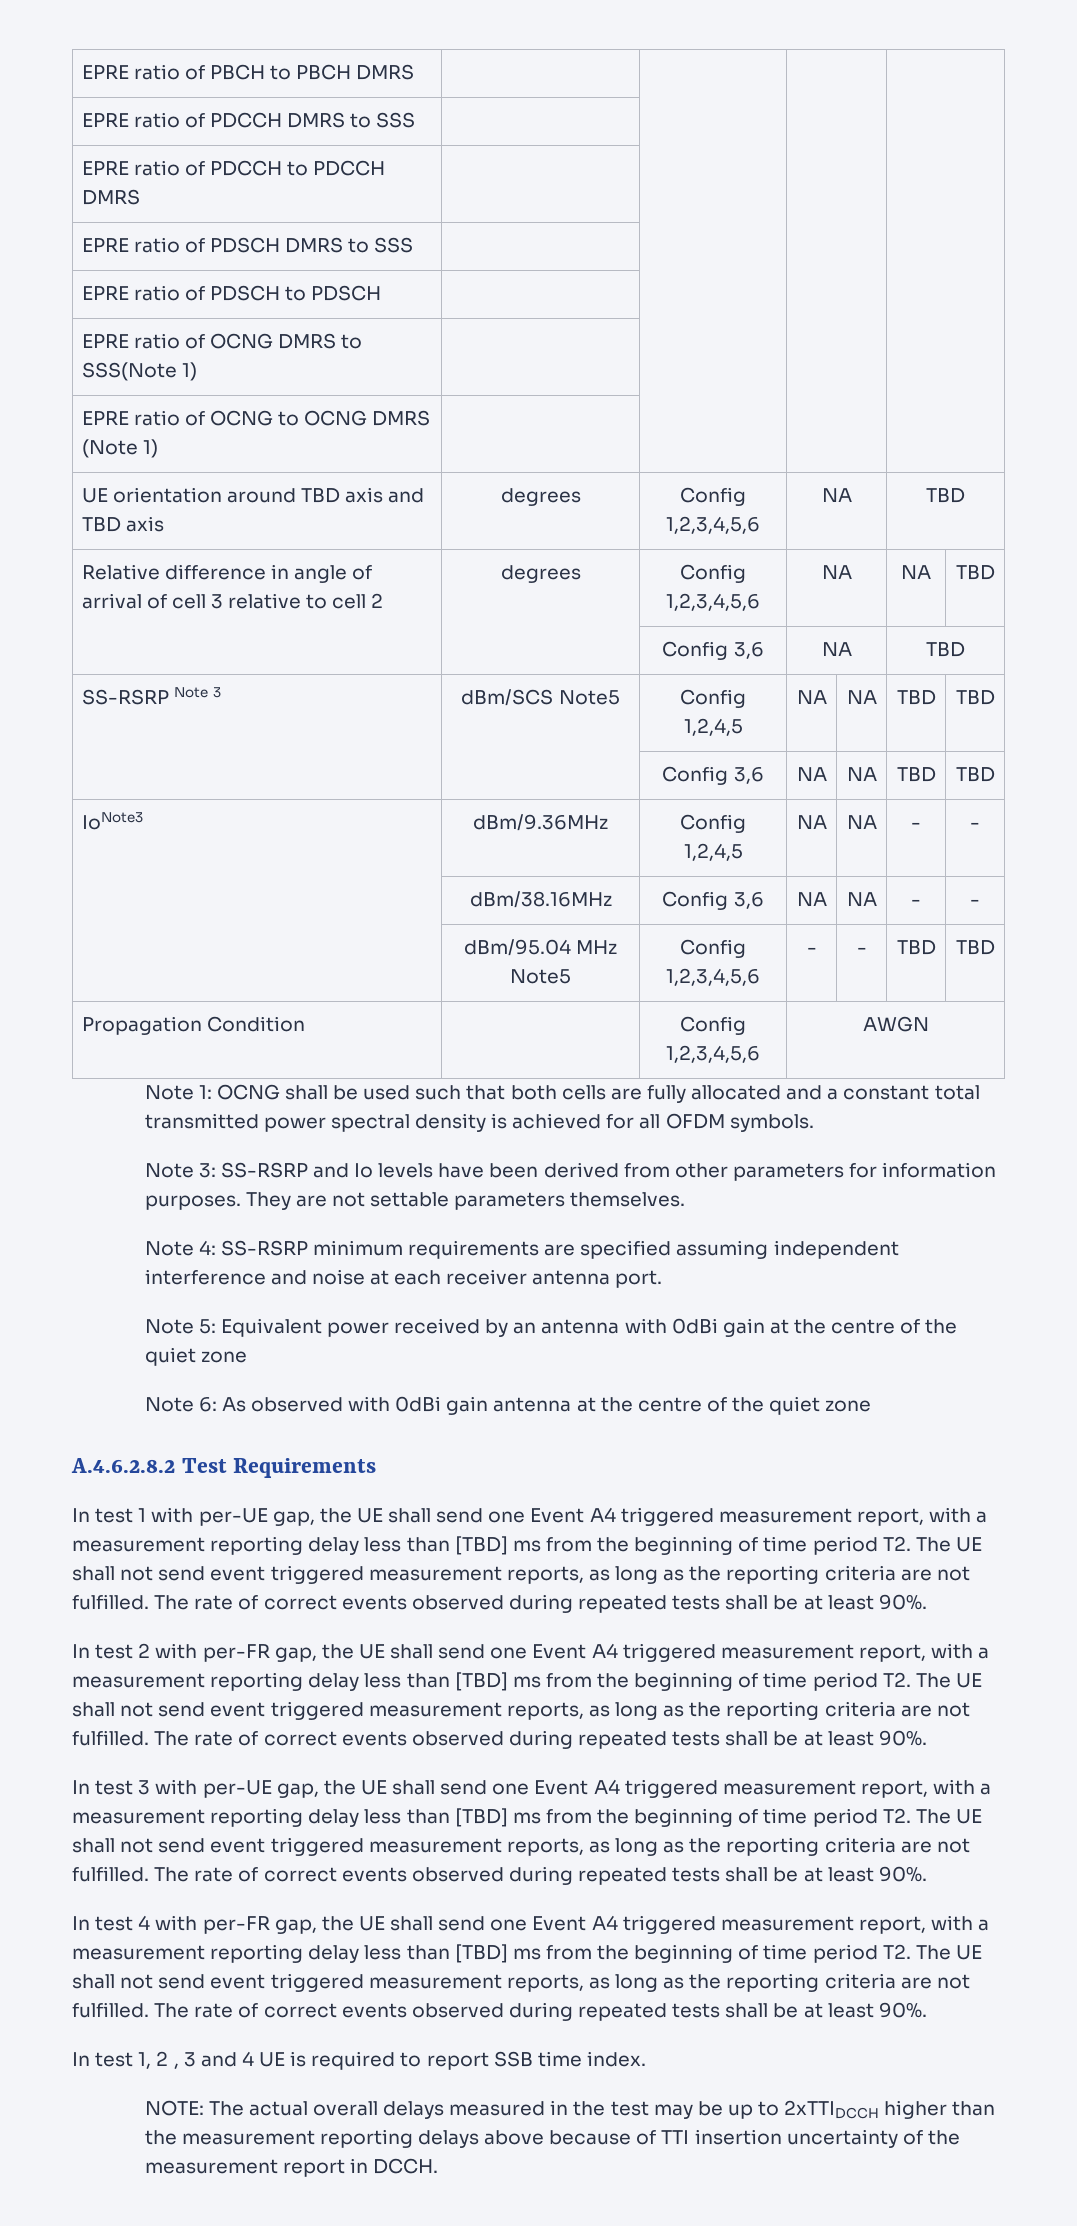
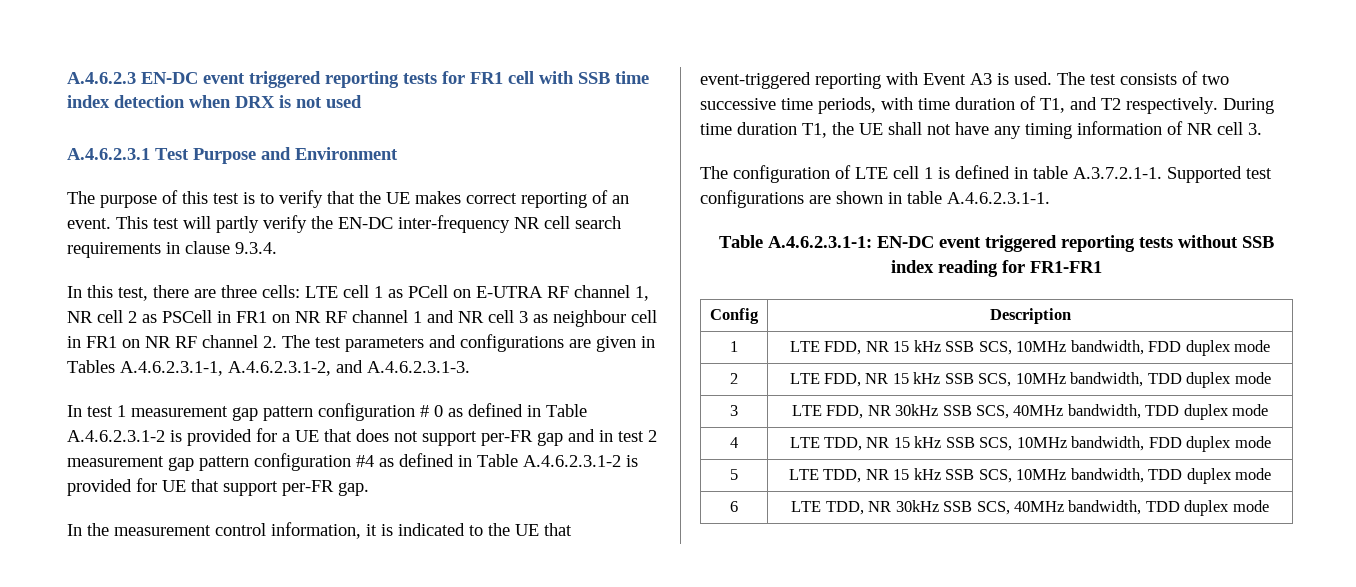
[81,64,415,80] [81,112,416,128] [81,160,386,176] [81,189,140,205] [81,237,414,253] [81,285,382,301] [81,333,363,349] [81,362,197,381] [81,410,431,426] [81,439,158,458] [81,487,425,503] [81,516,164,532] [500,488,581,506] [680,487,746,506] [666,516,760,534] [821,488,852,502] [926,488,965,503] [81,564,373,583] [81,593,384,609] [500,565,581,583] [680,564,746,583] [666,593,760,611] [821,565,852,579] [901,565,931,579] [955,565,995,580] [662,641,764,660] [821,642,852,656] [926,642,965,657] [81,687,221,705] [461,689,620,706] [680,689,746,708] [683,718,743,736] [796,690,827,704] [846,690,877,704] [896,690,936,705] [955,690,995,705] [662,766,764,785] [796,767,827,781] [846,767,877,781] [896,767,936,782] [955,767,995,782] [81,812,143,830] [473,814,608,831] [680,814,746,833] [683,843,743,861] [796,815,827,829] [846,815,877,829] [911,822,921,829] [970,822,980,829] [469,891,612,908] [662,891,764,910] [796,892,827,906] [846,892,877,906] [911,899,921,906] [970,899,980,906] [463,939,618,956] [510,969,571,984] [680,939,746,958] [666,968,760,986] [806,947,817,954] [856,947,867,954] [896,940,936,955] [955,940,995,955] [81,1016,305,1035] [680,1016,746,1035] [666,1045,760,1063] [862,1016,929,1032] [144,1084,980,1103] [144,1113,814,1132] [144,1162,997,1181] [144,1192,686,1210] [144,1240,899,1259] [144,1269,663,1288] [144,1318,958,1337] [144,1347,247,1366] [144,1396,872,1415] [71,1458,377,1478] [72,1507,988,1526] [72,1536,982,1555] [72,1565,970,1584] [72,1594,927,1613] [72,1643,990,1662] [72,1672,982,1691] [72,1701,970,1720] [72,1730,927,1749] [72,1779,992,1798] [72,1808,982,1827] [72,1837,970,1856] [72,1866,927,1885] [72,1915,990,1934] [72,1944,982,1963] [72,1973,970,1992] [72,2002,927,2021] [72,2051,646,2070] [144,2100,996,2119] [144,2129,960,2148] [144,2158,438,2177] EPRE ratio of PBCH to PBCH DMRS | | | | // EPRE ratio of PDCCH DMRS to SSS | | | | // EPRE ratio of PDCCH to PDCCH DMRS | | | | // EPRE ratio of PDSCH DMRS to SSS | | | | // EPRE ratio of PDSCH to PDSCH | | | | // EPRE ratio of OCNG DMRS to SSS(Note 1) | | | | // EPRE ratio of OCNG to OCNG DMRS (Note 1) | | | | // UE orientation around TBD axis and TBD axis | degrees | Config 1,2,3,4,5,6 | NA | TBD // Relative difference in angle of arrival of cell 3 relative to cell 2 | degrees | Config 1,2,3,4,5,6 | NA | NA | TBD // | | Config 3,6 | NA | TBD // SS-RSRP Note 3 | dBm/SCS Note5 | Config 1,2,4,5 | NA | NA | TBD | TBD // | | Config 3,6 | NA | NA | TBD | TBD // IoNote3 | dBm/9.36MHz | Config 1,2,4,5 | NA | NA | - | - // | dBm/38.16MHz | Config 3,6 | NA | NA | - | - // | dBm/95.04 MHz Note5 | Config 1,2,3,4,5,6 | - | - | TBD | TBD // Propagation Condition | | Config 1,2,3,4,5,6 | AWGN // Note 1: OCNG shall be used such that both cells are fully allocated and a constant total transmitted power spectral density is achieved for all OFDM symbols. // Note 3: SS-RSRP and Io levels have been derived from other parameters for information purposes. They are not settable parameters themselves. // Note 4: SS-RSRP minimum requirements are specified assuming independent interference and noise at each receiver antenna port. // Note 5: Equivalent power received by an antenna with 0dBi gain at the centre of the quiet zone // Note 6: As observed with 0dBi gain antenna at the centre of the quiet zone // A.4.6.2.8.2 Test Requirements // In test 1 with per-UE gap, the UE shall send one Event A4 triggered measurement report, with a measurement reporting delay less than [TBD] ms from the beginning of time period T2. The UE shall not send event triggered measurement reports, as long as the reporting criteria are not fulfilled. The rate of correct events observed during repeated tests shall be at least 90%. // In test 2 with per-FR gap, the UE shall send one Event A4 triggered measurement report, with a measurement reporting delay less than [TBD] ms from the beginning of time period T2. The UE shall not send event triggered measurement reports, as long as the reporting criteria are not fulfilled. The rate of correct events observed during repeated tests shall be at least 90%. // In test 3 with per-UE gap, the UE shall send one Event A4 triggered measurement report, with a measurement reporting delay less than [TBD] ms from the beginning of time period T2. The UE shall not send event triggered measurement reports, as long as the reporting criteria are not fulfilled. The rate of correct events observed during repeated tests shall be at least 90%. // In test 4 with per-FR gap, the UE shall send one Event A4 triggered measurement report, with a measurement reporting delay less than [TBD] ms from the beginning of time period T2. The UE shall not send event triggered measurement reports, as long as the reporting criteria are not fulfilled. The rate of correct events observed during repeated tests shall be at least 90%. // In test 1, 2 , 3 and 4 UE is required to report SSB time index. // NOTE: The actual overall delays measured in the test may be up to 2xTTIDCCH higher than the measurement reporting delays above because of TTI insertion uncertainty of the measurement report in DCCH. -> [67,71,649,88] [67,95,362,108] [67,147,398,164] [67,190,629,208] [67,215,621,233] [67,241,277,258] [67,285,649,301] [67,310,657,327] [67,334,655,352] [67,360,470,376] [67,403,587,421] [67,428,657,446] [67,453,638,471] [67,478,369,496] [67,522,572,539] [700,71,1229,89] [700,96,1274,114] [700,121,1262,139] [700,165,1272,183] [700,190,1050,208] [719,235,1274,252] [891,260,1102,277] [710,308,759,324] [989,308,1071,324] [730,341,738,352] [789,340,1271,356] [730,373,738,384] [789,372,1271,388] [730,405,738,416] [791,404,1269,420] [730,437,738,448] [789,436,1271,452] [730,469,738,480] [788,468,1272,484] [730,501,738,512] [791,500,1269,516] A.4.6.2.3 EN-DC event triggered reporting tests for FR1 cell with SSB time index detection when DRX is not used // A.4.6.2.3.1 Test Purpose and Environment // The purpose of this test is to verify that the UE makes correct reporting of an event. This test will partly verify the EN-DC inter-frequency NR cell search requirements in clause 9.3.4. // In this test, there are three cells: LTE cell 1 as PCell on E-UTRA RF channel 1, NR cell 2 as PSCell in FR1 on NR RF channel 1 and NR cell 3 as neighbour cell in FR1 on NR RF channel 2. The test parameters and configurations are given in Tables A.4.6.2.3.1-1, A.4.6.2.3.1-2, and A.4.6.2.3.1-3. // In test 1 measurement gap pattern configuration # 0 as defined in Table A.4.6.2.3.1-2 is provided for a UE that does not support per-FR gap and in test 2 measurement gap pattern configuration #4 as defined in Table A.4.6.2.3.1-2 is provided for UE that support per-FR gap. // In the measurement control information, it is indicated to the UE that event-triggered reporting with Event A3 is used. The test consists of two successive time periods, with time duration of T1, and T2 respectively. During time duration T1, the UE shall not have any timing information of NR cell 3. // The configuration of LTE cell 1 is defined in table A.3.7.2.1-1. Supported test configurations are shown in table A.4.6.2.3.1-1. // Table A.4.6.2.3.1-1: EN-DC event triggered reporting tests without SSB index reading for FR1-FR1 // Config | Description // 1 | LTE FDD, NR 15 kHz SSB SCS, 10MHz bandwidth, FDD duplex mode // 2 | LTE FDD, NR 15 kHz SSB SCS, 10MHz bandwidth, TDD duplex mode // 3 | LTE FDD, NR 30kHz SSB SCS, 40MHz bandwidth, TDD duplex mode // 4 | LTE TDD, NR 15 kHz SSB SCS, 10MHz bandwidth, FDD duplex mode // 5 | LTE TDD, NR 15 kHz SSB SCS, 10MHz bandwidth, TDD duplex mode // 6 | LTE TDD, NR 30kHz SSB SCS, 40MHz bandwidth, TDD duplex mode

